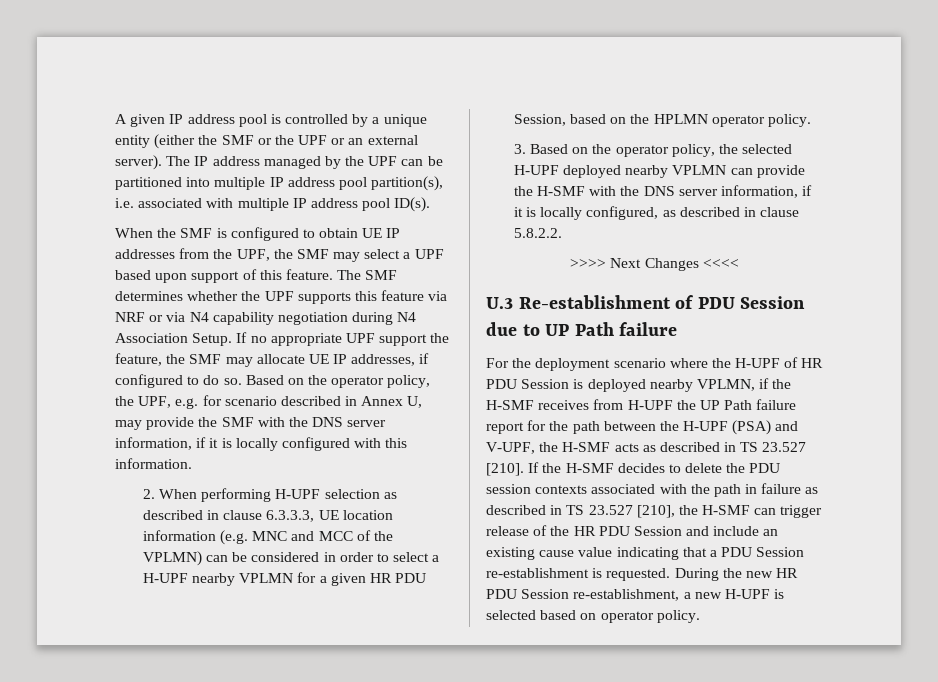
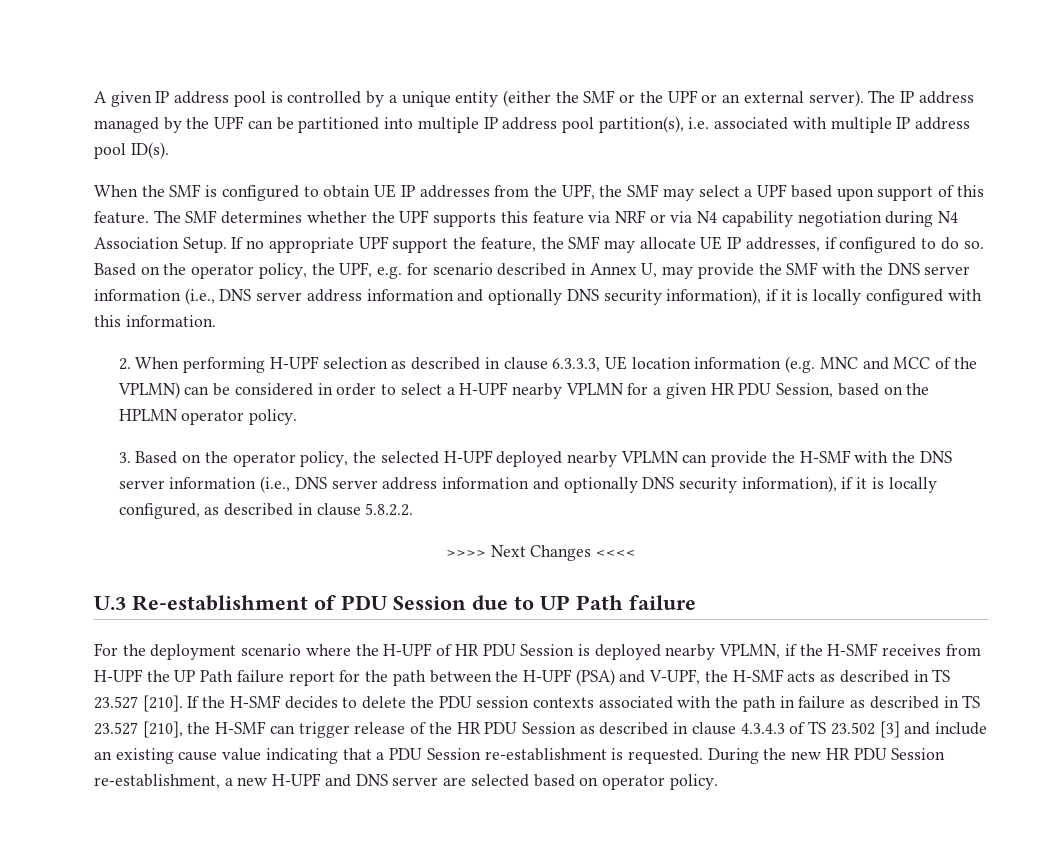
[115,437,192,450] information, -> [94,288,762,305] information (i.e., DNS server address information and optionally DNS security information),
[720,185,798,198] information, -> [169,476,837,493] information (i.e., DNS server address information and optionally DNS security information),
(682, 531) none -> [579,721,900,738] as described in clause 4.3.4.3 of TS 23.502 [3]
[774,589,785,599] is -> [324,774,467,787] and DNS server are

